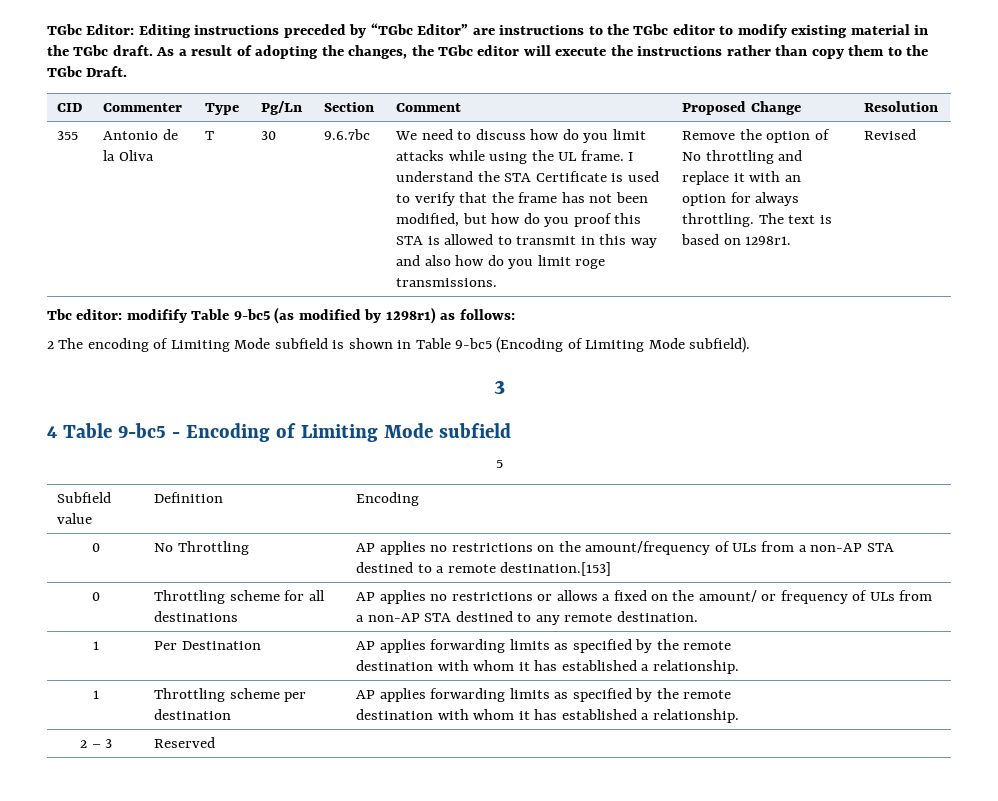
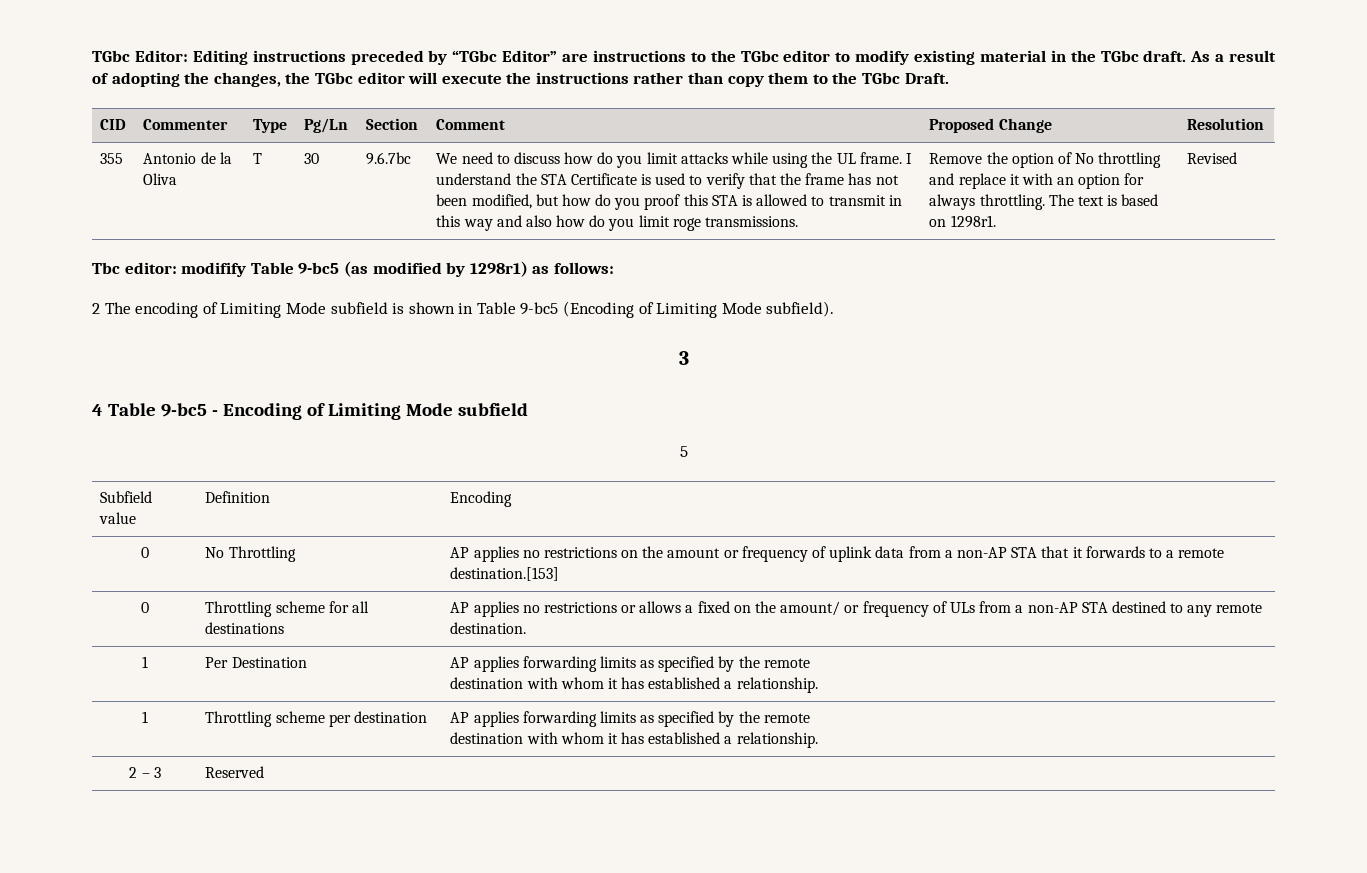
[585,541,894,555] [356,562,414,573] amount/frequency of ULs from a non-AP STA destined -> [667,546,1145,562] amount or frequency of uplink data from a non-AP STA that it forwards

